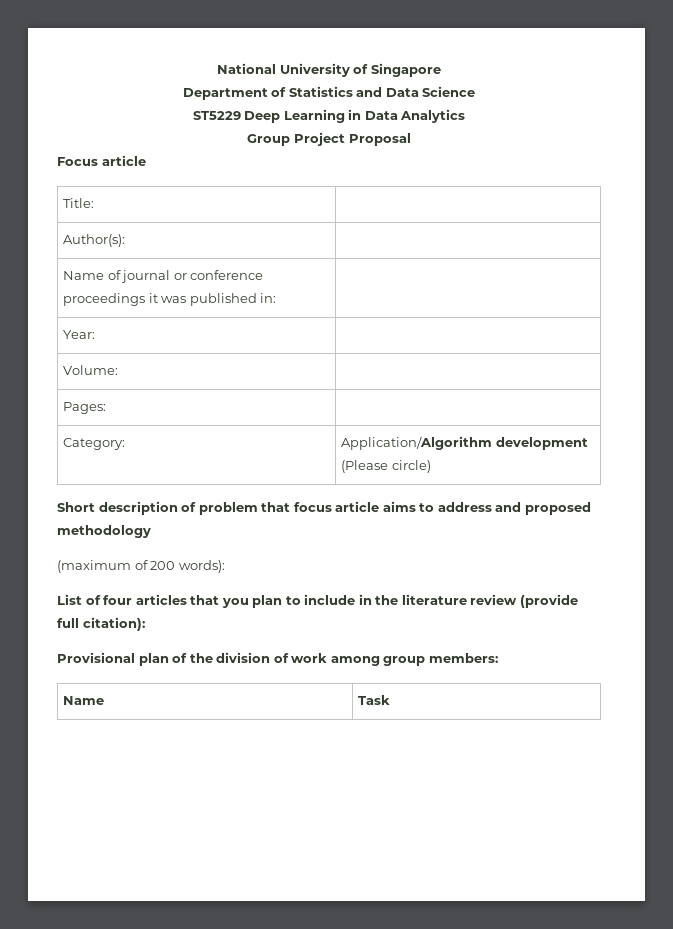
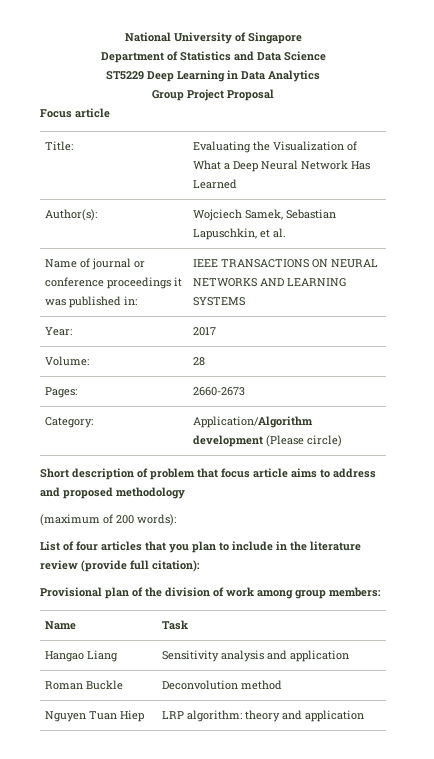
[63,234,126,247] // Author(s): | -> [192,141,357,153] [192,160,370,172] [192,179,237,189] [44,209,97,221] [192,209,336,221] [192,228,286,240] Evaluating the Visualization of What a Deep Neural Network Has Learned // Author(s): | Wojciech Samek, Sebastian Lapuschkin, et al.
(277, 298) none -> [192,259,378,268] [192,278,346,287] [192,297,245,306] IEEE TRANSACTIONS ON NEURAL NETWORKS AND LEARNING SYSTEMS
(96, 334) none -> [192,327,216,336] 2017
(119, 370) none -> [192,357,205,366] 28
(107, 408) none -> [192,387,245,396] 2660-2673
(391, 700) none -> [44,650,118,662] [161,650,349,662] [44,680,123,690] [161,680,282,690] [44,710,144,722] [161,710,364,722] // Hangao Liang | Sensitivity analysis and application // Roman Buckle | Deconvolution method // Nguyen Tuan Hiep | LRP algorithm: theory and application

